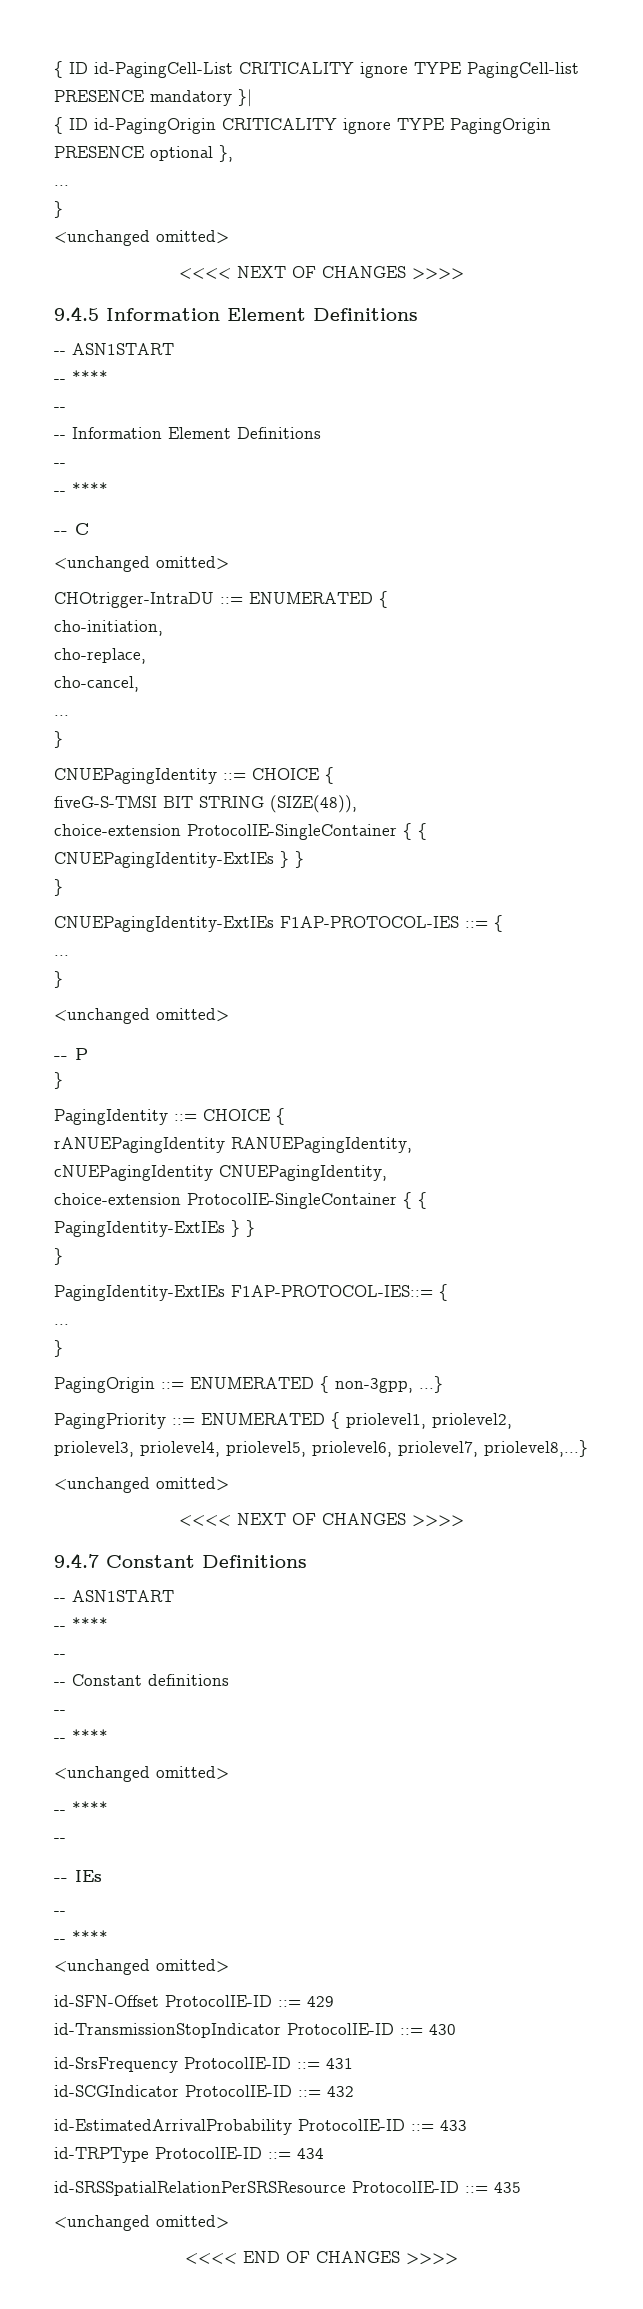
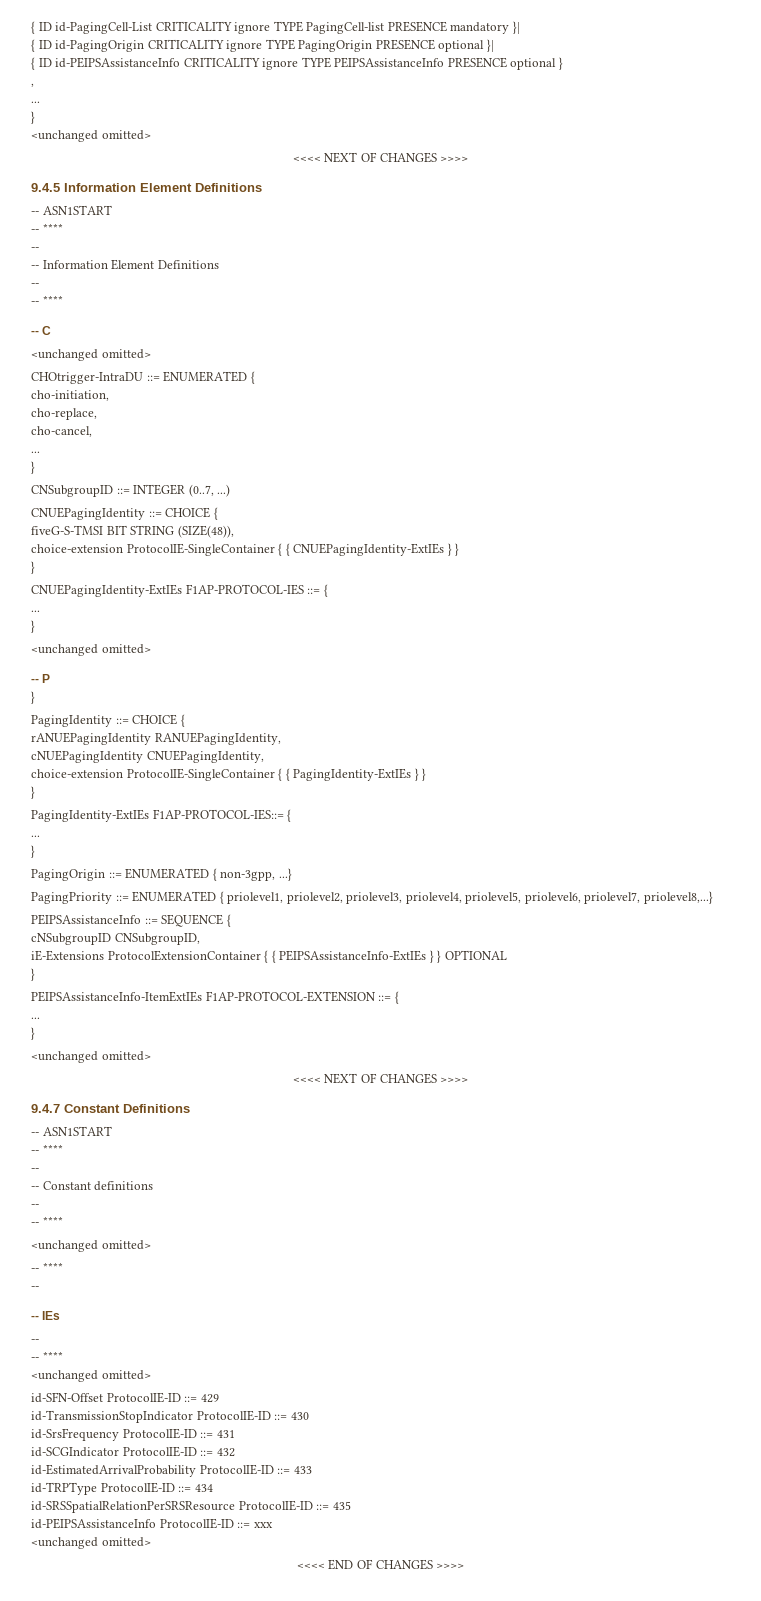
[219,145,233,162] }, -> [486,39,494,52] [31,57,563,70] [31,83,34,87] }| // { ID id-PEIPSAssistanceInfo CRITICALITY ignore TYPE PEIPSAssistanceInfo PRESENCE optional } // ,
(63, 739) none -> [31,484,231,497] // CNSubgroupID ::= INTEGER (0..7, ...)
(588, 1448) none -> [31,914,231,927] [31,933,200,945] [31,950,507,963] [31,968,35,981] [31,991,399,1004] [31,1017,40,1019] [31,1027,35,1040] // PEIPSAssistanceInfo ::= SEQUENCE { // cNSubgroupID CNSubgroupID, // iE-Extensions ProtocolExtensionContainer { { PEIPSAssistanceInfo-ExtIEs } } OPTIONAL // } // PEIPSAssistanceInfo-ItemExtIEs F1AP-PROTOCOL-EXTENSION ::= { // ... // }
(521, 2187) none -> [31,1518,273,1529] // id-PEIPSAssistanceInfo ProtocolIE-ID ::= xxx

